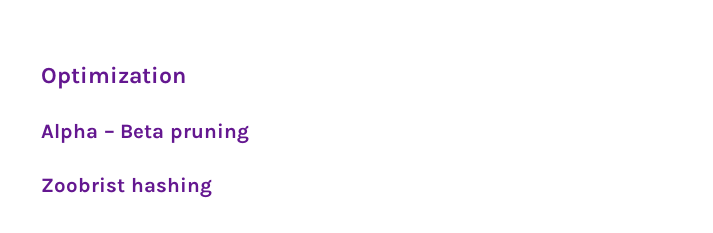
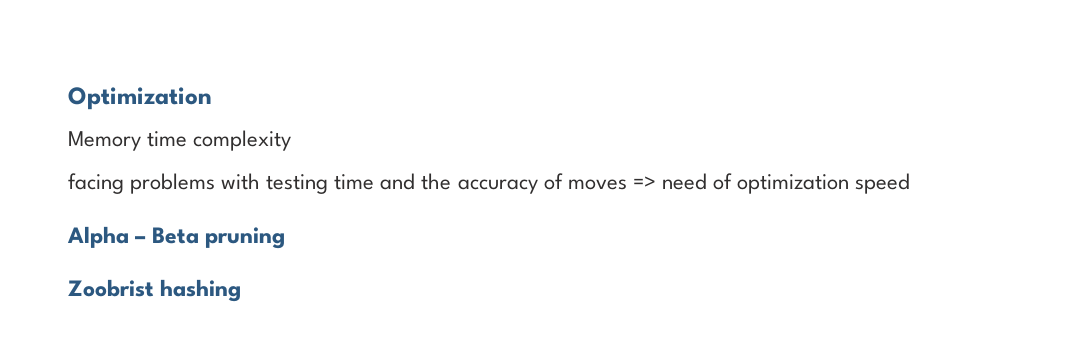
(186, 77) none -> [68,130,292,151] [68,173,911,194] // Memory time complexity // facing problems with testing time and the accuracy of moves => need of optimization speed

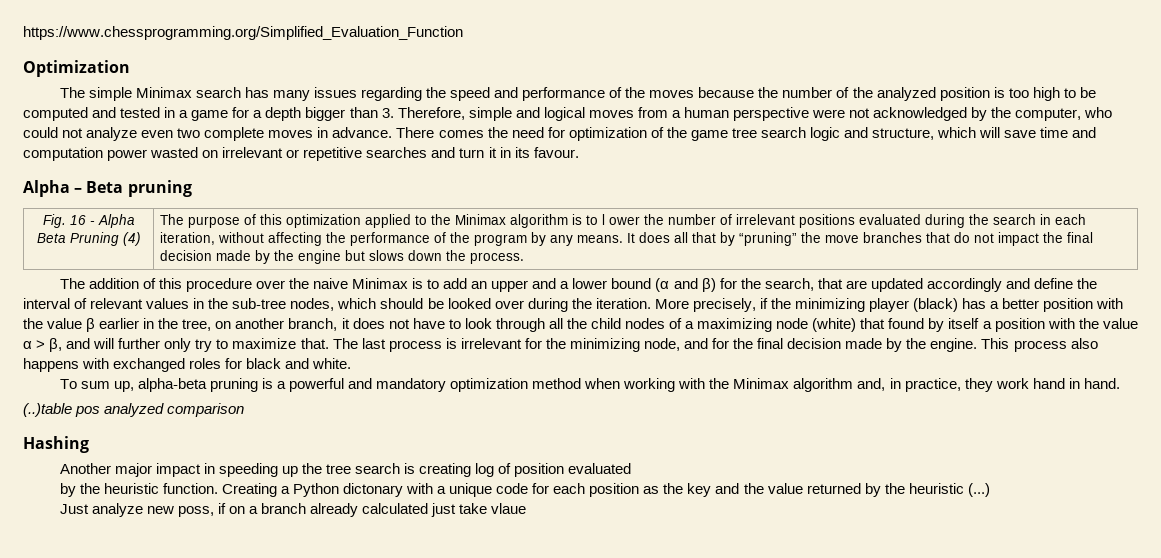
(68, 98) none -> [23,26,463,40] https://www.chessprogramming.org/Simplified_Evaluation_Function //
[68,130,292,151] [68,173,911,194] [67,226,286,249] [68,279,242,302] Memory time complexity // facing problems with testing time and the accuracy of moves => need of optimization speed // Alpha – Beta pruning // Zoobrist hashing -> [59,87,1096,101] [23,107,1113,121] [23,127,1097,141] [23,147,579,161] [23,180,192,197] [42,214,135,228] [36,232,141,246] [159,214,1086,228] [159,232,1093,246] [159,250,524,264] [59,278,1098,292] [23,298,1124,312] [23,318,1138,332] [23,338,1098,352] [23,358,352,372] [59,378,1120,392] [23,403,245,417] [23,436,89,453] [59,463,632,477] [59,483,990,497] [59,503,527,517] The simple Minimax search has many issues regarding the speed and performance of the moves because the number of the analyzed position is too high to be computed and tested in a game for a depth bigger than 3. Therefore, simple and logical moves from a human perspective were not acknowledged by the computer, who could not analyze even two complete moves in advance. There comes the need for optimization of the game tree search logic and structure, which will save time and computation power wasted on irrelevant or repetitive searches and turn it in its favour. // Alpha – Beta pruning // Fig. 16 - Alpha Beta Pruning (4) | The purpose of this optimization applied to the Minimax algorithm is to l ower the number of irrelevant positions evaluated during the search in each iteration, without affecting the performance of the program by any means. It does all that by “pruning” the move branches that do not impact the final decision made by the engine but slows down the process. // The addition of this procedure over the naive Minimax is to add an upper and a lower bound (α and β) for the search, that are updated accordingly and define the interval of relevant values in the sub-tree nodes, which should be looked over during the iteration. More precisely, if the minimizing player (black) has a better position with the value β earlier in the tree, on another branch, it does not have to look through all the child nodes of a maximizing node (white) that found by itself a position with the value α > β, and will further only try to maximize that. The last process is irrelevant for the minimizing node, and for the final decision made by the engine. This process also happens with exchanged roles for black and white. // To sum up, alpha-beta pruning is a powerful and mandatory optimization method when working with the Minimax algorithm and, in practice, they work hand in hand. // (..)table pos analyzed comparison // Hashing // Another major impact in speeding up the tree search is creating log of position evaluated // by the heuristic function. Creating a Python dictonary with a unique code for each position as the key and the value returned by the heuristic (...) // Just analyze new poss, if on a branch already calculated just take vlaue

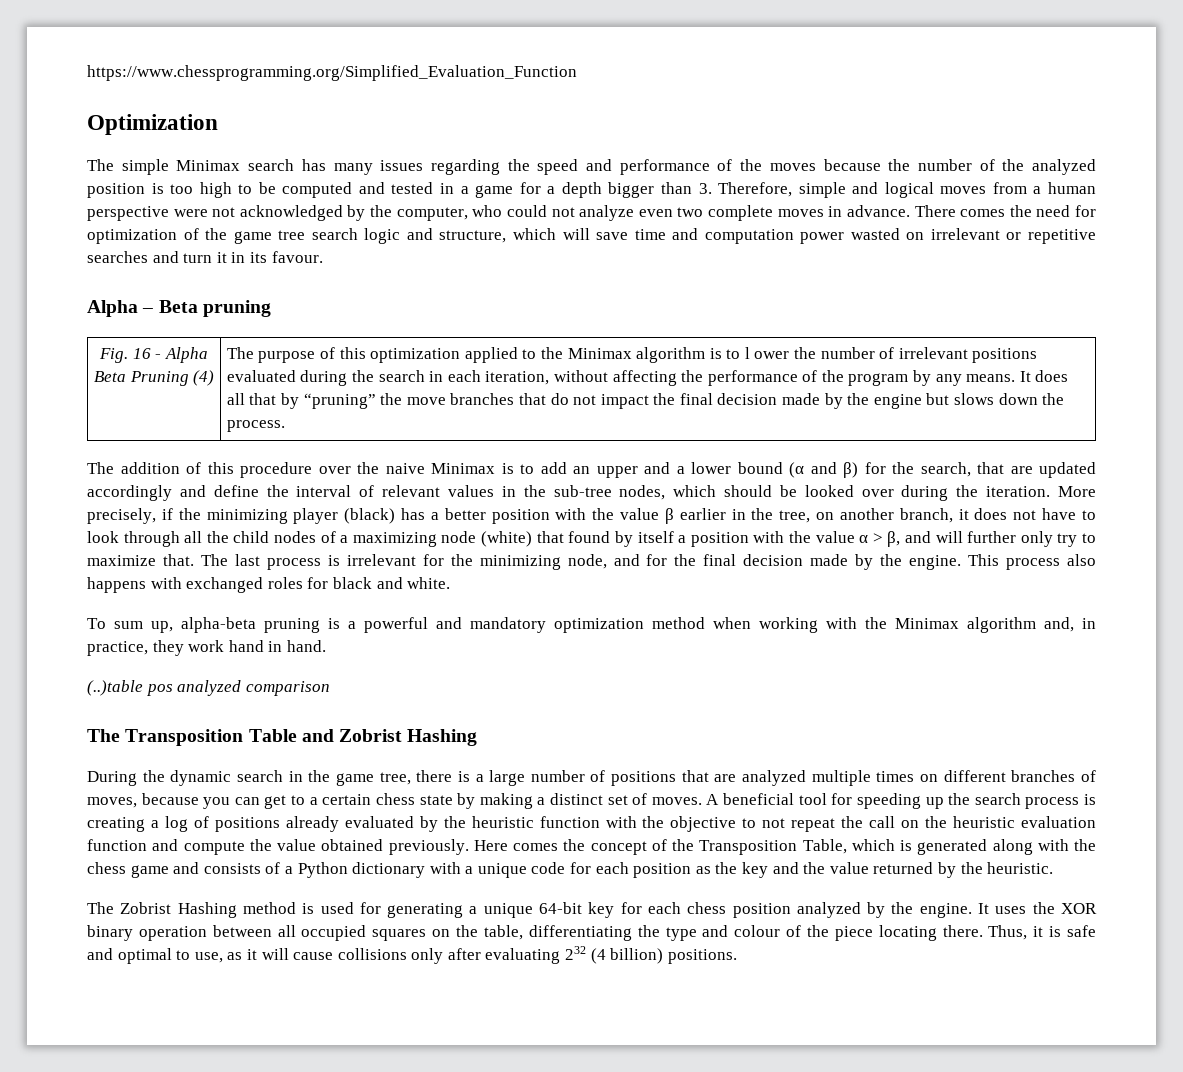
[23,436,89,453] [59,463,215,477] Hashing // Another major impact in -> [87,729,478,746] [87,770,1097,786] [87,793,853,809] The Transposition Table and Zobrist Hashing // During the dynamic search in the game tree, there is a large number of positions that are analyzed multiple times on different branches of moves, because you can get to a certain chess state by making a distinct set of moves. A beneficial tool for
[325,463,400,474] tree search -> [974,793,1080,809] search process
(472, 470) none -> [150,820,159,828] a
[514,463,632,477] [59,483,277,497] position evaluated // by the heuristic function. Creating -> [214,816,1097,832] [87,839,1096,855] [87,862,281,878] positions already evaluated by the heuristic function with the objective to not repeat the call on the heuristic evaluation function and compute the value obtained previously. Here comes the concept of the Transposition Table, which is generated along with the chess game and consists of
[342,483,403,497] dictonary -> [352,862,426,878] dictionary
[908,483,990,497] [59,503,527,517] heuristic (...) // Just analyze new poss, if on a branch already calculated just take vlaue -> [987,862,1054,874] [87,902,1098,918] [87,925,1097,941] [87,946,737,964] heuristic. // The Zobrist Hashing method is used for generating a unique 64-bit key for each chess position analyzed by the engine. It uses the XOR binary operation between all occupied squares on the table, differentiating the type and colour of the piece locating there. Thus, it is safe and optimal to use, as it will cause collisions only after evaluating 232 (4 billion) positions.

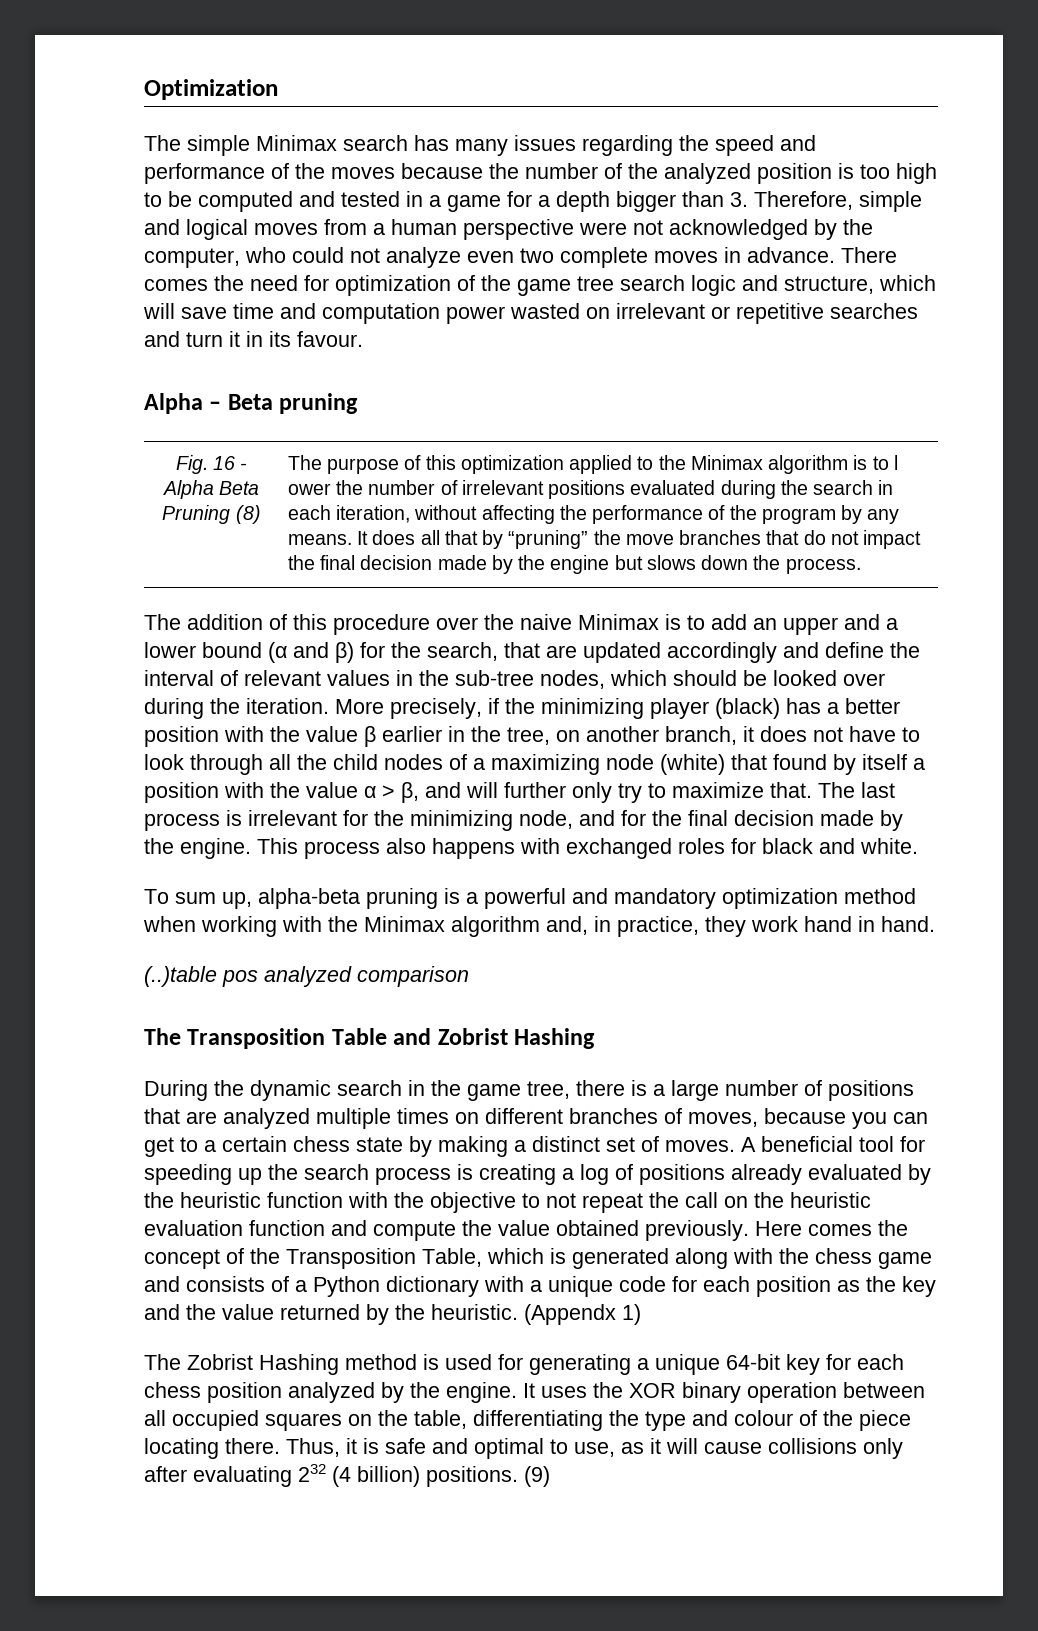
[87,65,577,81] https://www.chessprogramming.org/Simplified_Evaluation_Function // -> (144, 89) none
[193,370,215,386] (4) -> [235,505,261,524] (8)
(1054, 868) none -> [524,1304,641,1325] (Appendx 1)
(737, 956) none -> [524,1466,550,1487] (9)

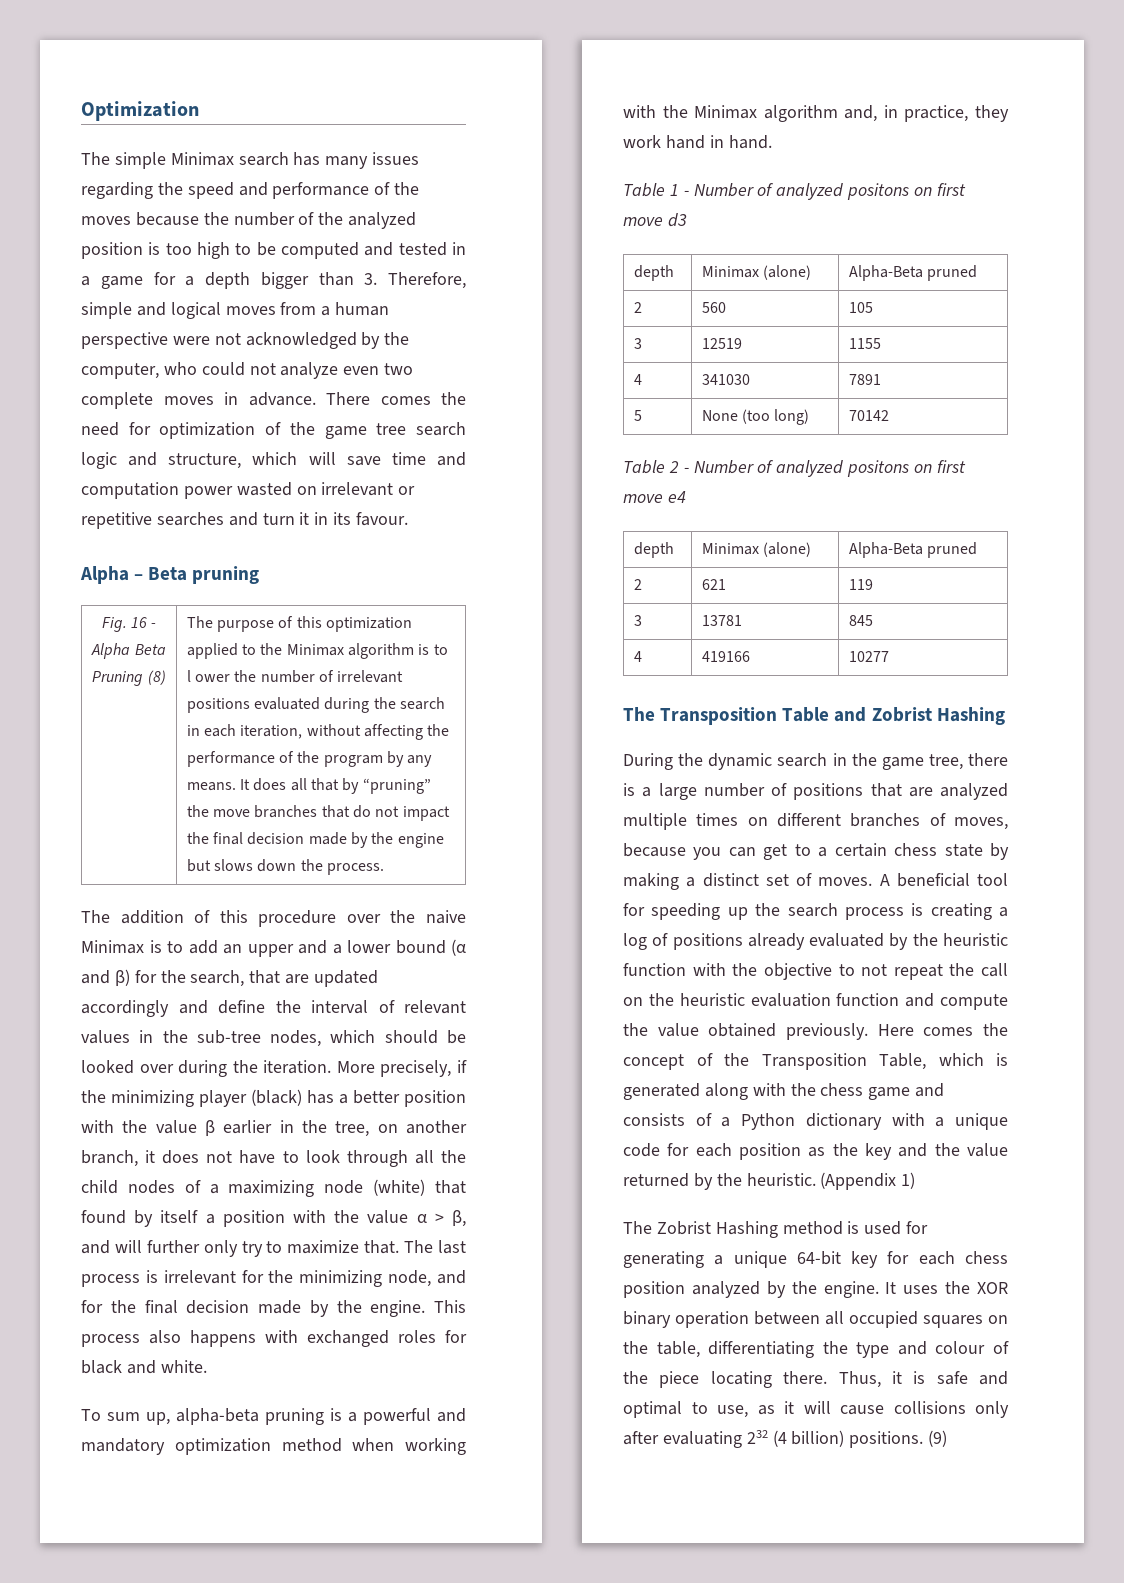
[144,966,469,987] (..)table pos analyzed comparison -> [623,183,966,200] [623,213,687,227] [633,265,674,281] [701,265,811,280] [848,265,977,281] [633,302,642,313] [701,302,726,313] [848,302,873,313] [633,338,642,349] [701,338,742,349] [848,338,881,349] [633,374,642,385] [701,374,750,385] [848,374,881,385] [633,410,642,421] [701,409,810,425] [848,410,889,421] [623,460,966,477] [623,491,686,503] [633,542,674,558] [701,542,811,557] [848,542,977,558] [633,579,642,590] [701,579,726,590] [848,579,873,590] [633,615,642,626] [701,615,742,626] [848,615,873,626] [633,651,642,662] [701,651,750,662] [848,651,889,662] Table 1 - Number of analyzed positons on first move d3 // depth | Minimax (alone) | Alpha-Beta pruned // 2 | 560 | 105 // 3 | 12519 | 1155 // 4 | 341030 | 7891 // 5 | None (too long) | 70142 // Table 2 - Number of analyzed positons on first move e4 // depth | Minimax (alone) | Alpha-Beta pruned // 2 | 621 | 119 // 3 | 13781 | 845 // 4 | 419166 | 10277
[524,1304,616,1325] (Appendx -> [820,1172,897,1190] (Appendix

